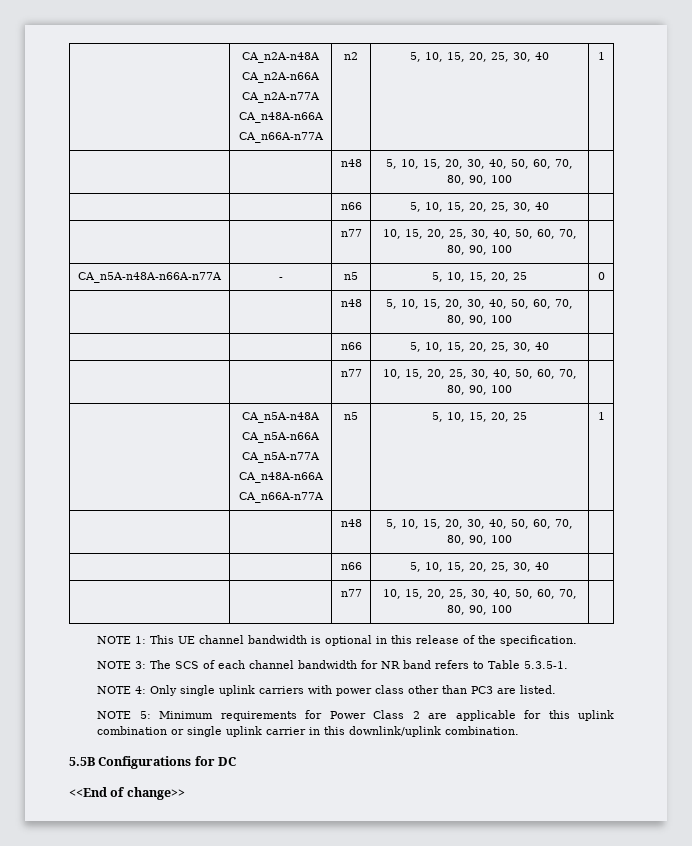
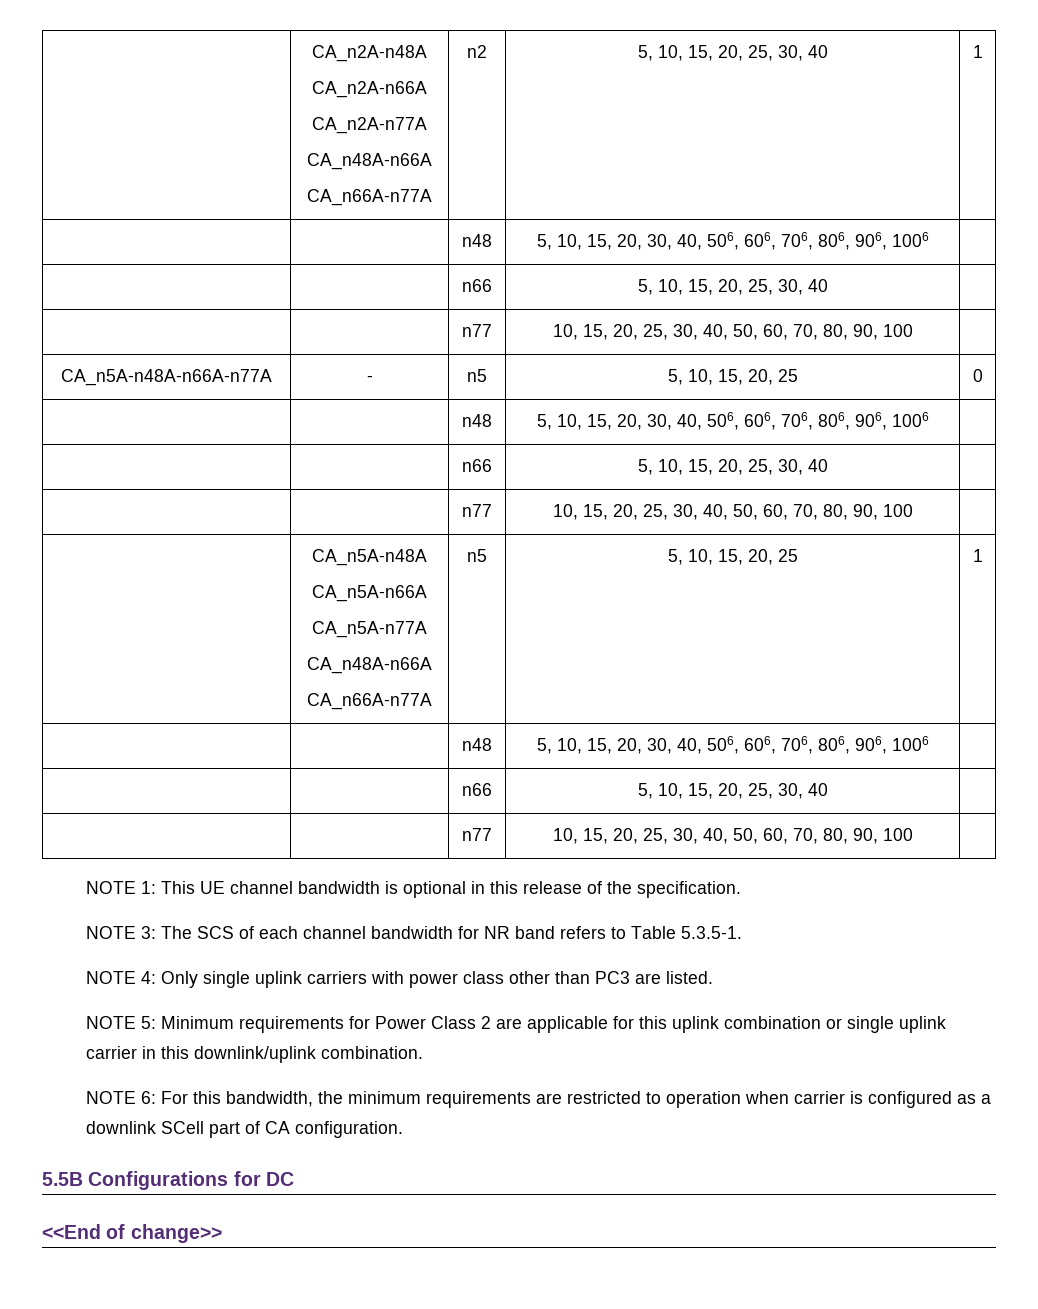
[511,159,573,169] [447,175,512,185] 50, 60, 70, 80, 90, 100 -> [706,232,929,250] 506, 606, 706, 806, 906, 1006
[511,299,573,309] [447,315,512,325] 50, 60, 70, 80, 90, 100 -> [706,412,929,430] 506, 606, 706, 806, 906, 1006
[511,519,573,529] [447,535,512,545] 50, 60, 70, 80, 90, 100 -> [706,736,929,754] 506, 606, 706, 806, 906, 1006
(520, 730) none -> [85,1091,991,1108] [85,1121,403,1138] // NOTE 6: For this bandwidth, the minimum requirements are restricted to operation when carrier is configured as a downlink SCell part of CA configuration.

